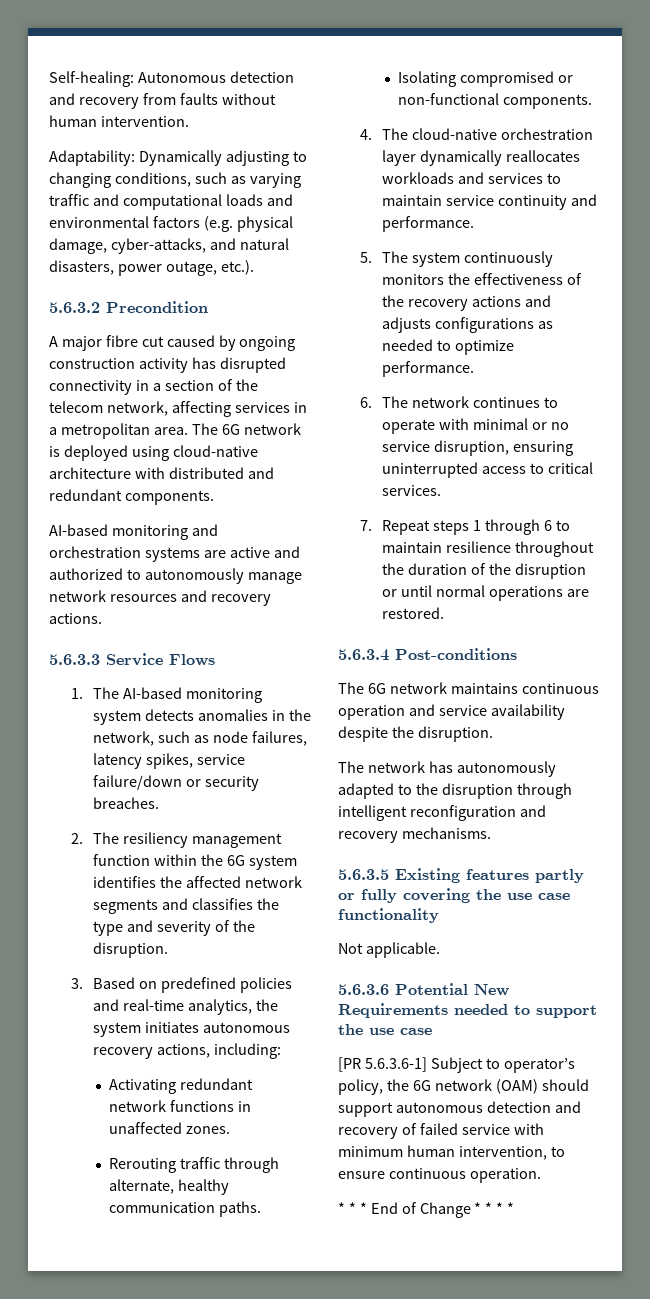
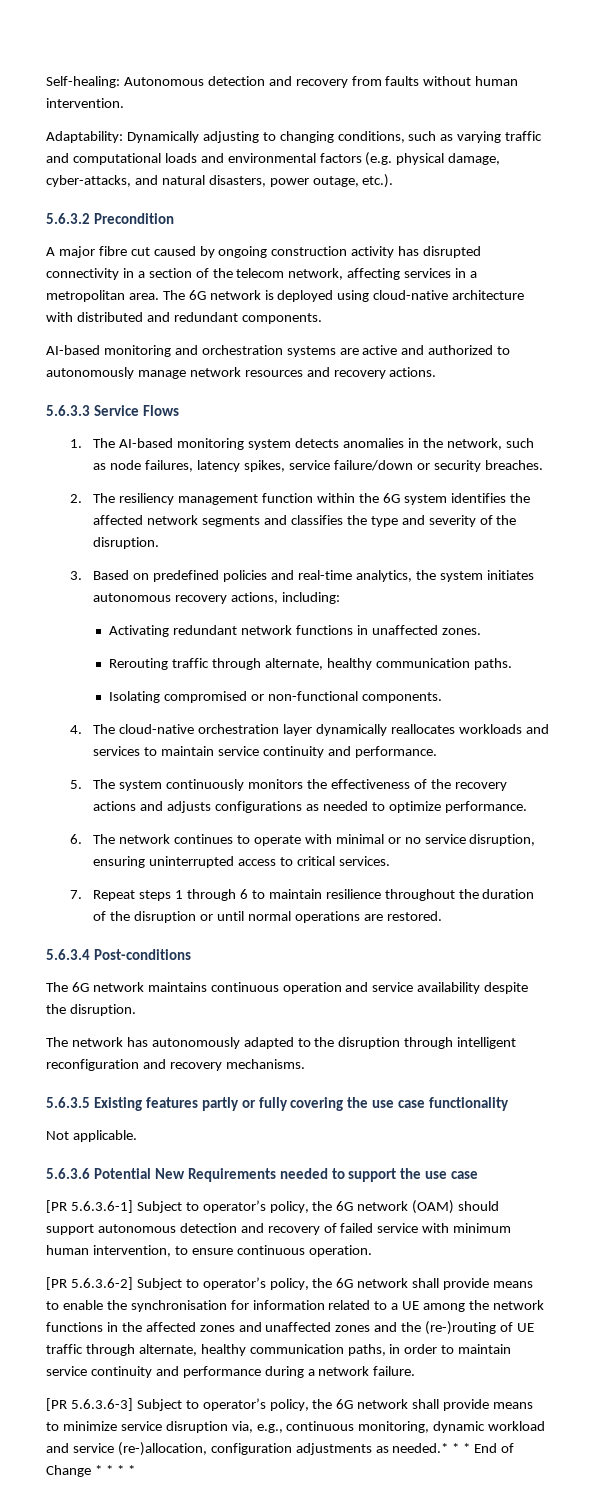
[338,1202,345,1214] * -> [46,1277,534,1290] [46,1300,544,1312] [46,1321,534,1335] [46,1344,512,1356] [46,1366,416,1378] [46,1398,534,1411] [46,1421,546,1433] [46,1442,449,1456] [PR 5.6.3.6-2] Subject to operator’s policy, the 6G network shall provide means to enable the synchronisation for information related to a UE among the network functions in the affected zones and unaffected zones and the (re-)routing of UE traffic through alternate, healthy communication paths, in order to maintain service continuity and performance during a network failure. // [PR 5.6.3.6-3] Subject to operator’s policy, the 6G network shall provide means to minimize service disruption via, e.g., continuous monitoring, dynamic workload and service (re-)allocation, configuration adjustments as needed.*

